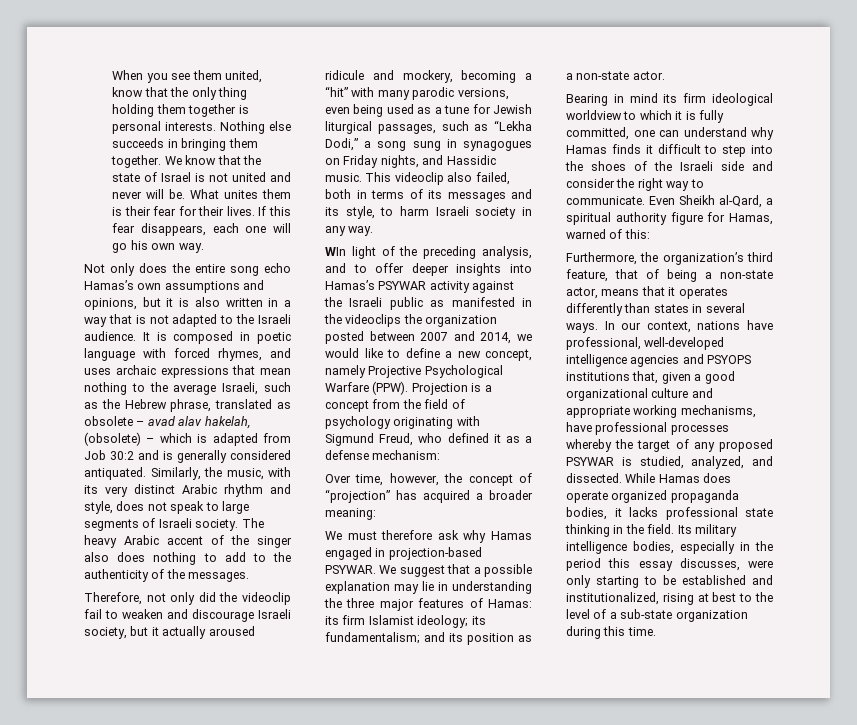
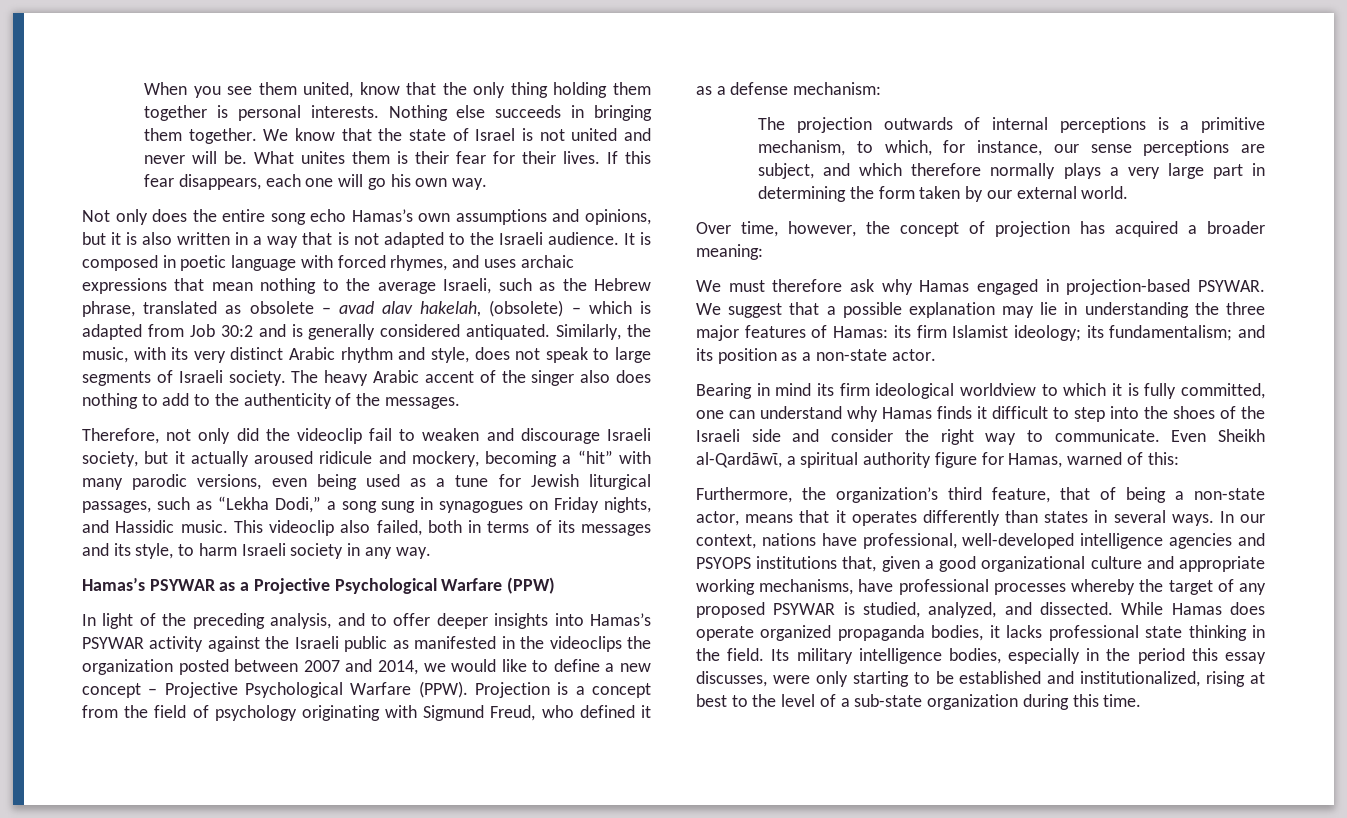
[325,247,346,256] WIn -> [82,577,556,594] [82,614,96,626] Hamas’s PSYWAR as a Projective Psychological Warfare (PPW) // In
[485,349,532,361] [325,365,366,378] concept, namely -> [82,683,158,698] concept –
(441, 455) none -> [758,117,1266,133] [758,140,1265,156] [758,163,1265,179] [758,186,1129,202] // The projection outwards of internal perceptions is a primitive mechanism, to which, for instance, our sense perceptions are subject, and which therefore normally plays a very large part in determining the form taken by our external world.
[325,489,390,503] “projection” -> [995,221,1070,237] projection
[719,195,762,208] al-Qard, -> [696,452,782,468] al-Qardāwῑ,

